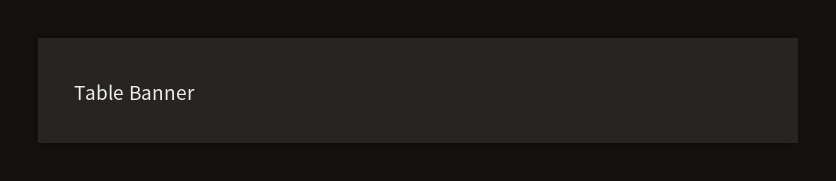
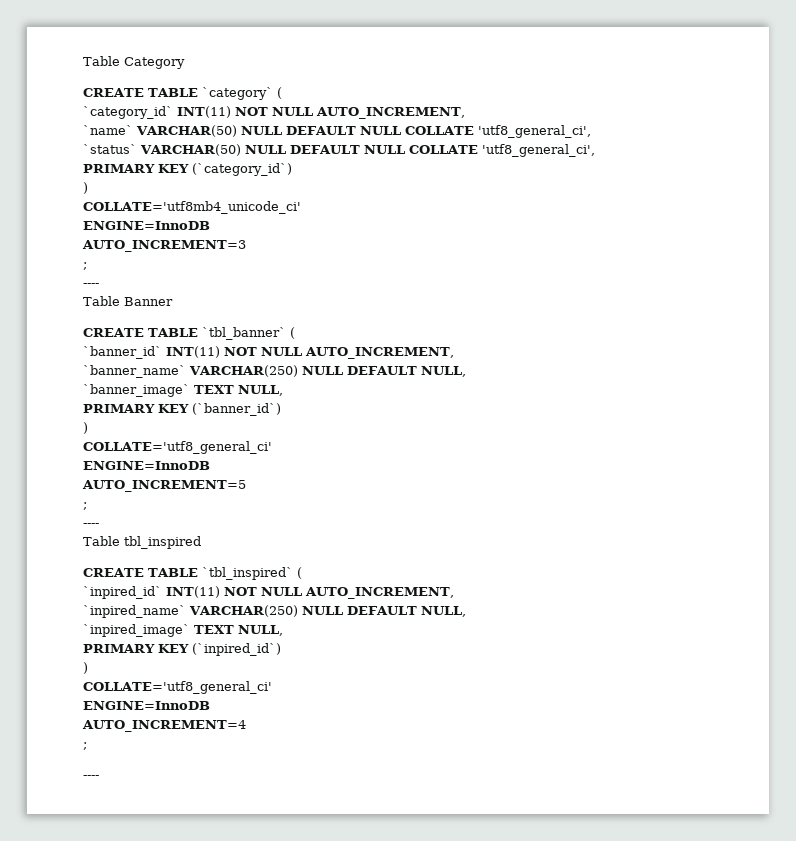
[74,84,196,100] Table Banner -> [83,56,185,69] [83,87,282,100] [83,106,465,119] [83,125,591,138] [83,144,595,157] [83,163,292,176] [83,182,88,194] [83,201,301,214] [83,221,210,230] [82,240,246,252] [83,262,87,270] [83,283,99,287] [83,296,173,306] [83,327,295,340] [83,346,454,359] [83,365,466,378] [83,384,283,397] [83,403,281,416] [83,422,88,434] [83,441,272,454] [83,461,210,470] [82,480,246,492] [83,502,87,510] [83,523,99,527] [83,536,201,549] [83,567,302,580] [83,586,454,599] [83,605,466,618] [83,624,283,637] [83,643,281,656] [83,662,88,674] [83,681,272,694] [83,701,210,710] [82,720,246,732] [83,742,87,750] [83,775,99,779] Table Category // CREATE TABLE `category` ( // `category_id` INT(11) NOT NULL AUTO_INCREMENT, // `name` VARCHAR(50) NULL DEFAULT NULL COLLATE 'utf8_general_ci', // `status` VARCHAR(50) NULL DEFAULT NULL COLLATE 'utf8_general_ci', // PRIMARY KEY (`category_id`) // ) // COLLATE='utf8mb4_unicode_ci' // ENGINE=InnoDB // AUTO_INCREMENT=3 // ; // ---- // Table Banner // CREATE TABLE `tbl_banner` ( // `banner_id` INT(11) NOT NULL AUTO_INCREMENT, // `banner_name` VARCHAR(250) NULL DEFAULT NULL, // `banner_image` TEXT NULL, // PRIMARY KEY (`banner_id`) // ) // COLLATE='utf8_general_ci' // ENGINE=InnoDB // AUTO_INCREMENT=5 // ; // ---- // Table tbl_inspired // CREATE TABLE `tbl_inspired` ( // `inpired_id` INT(11) NOT NULL AUTO_INCREMENT, // `inpired_name` VARCHAR(250) NULL DEFAULT NULL, // `inpired_image` TEXT NULL, // PRIMARY KEY (`inpired_id`) // ) // COLLATE='utf8_general_ci' // ENGINE=InnoDB // AUTO_INCREMENT=4 // ; // ----

